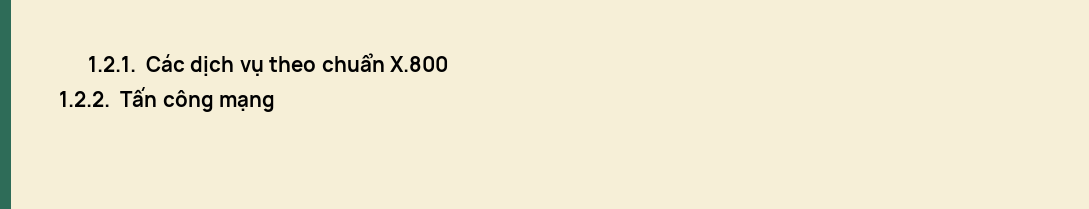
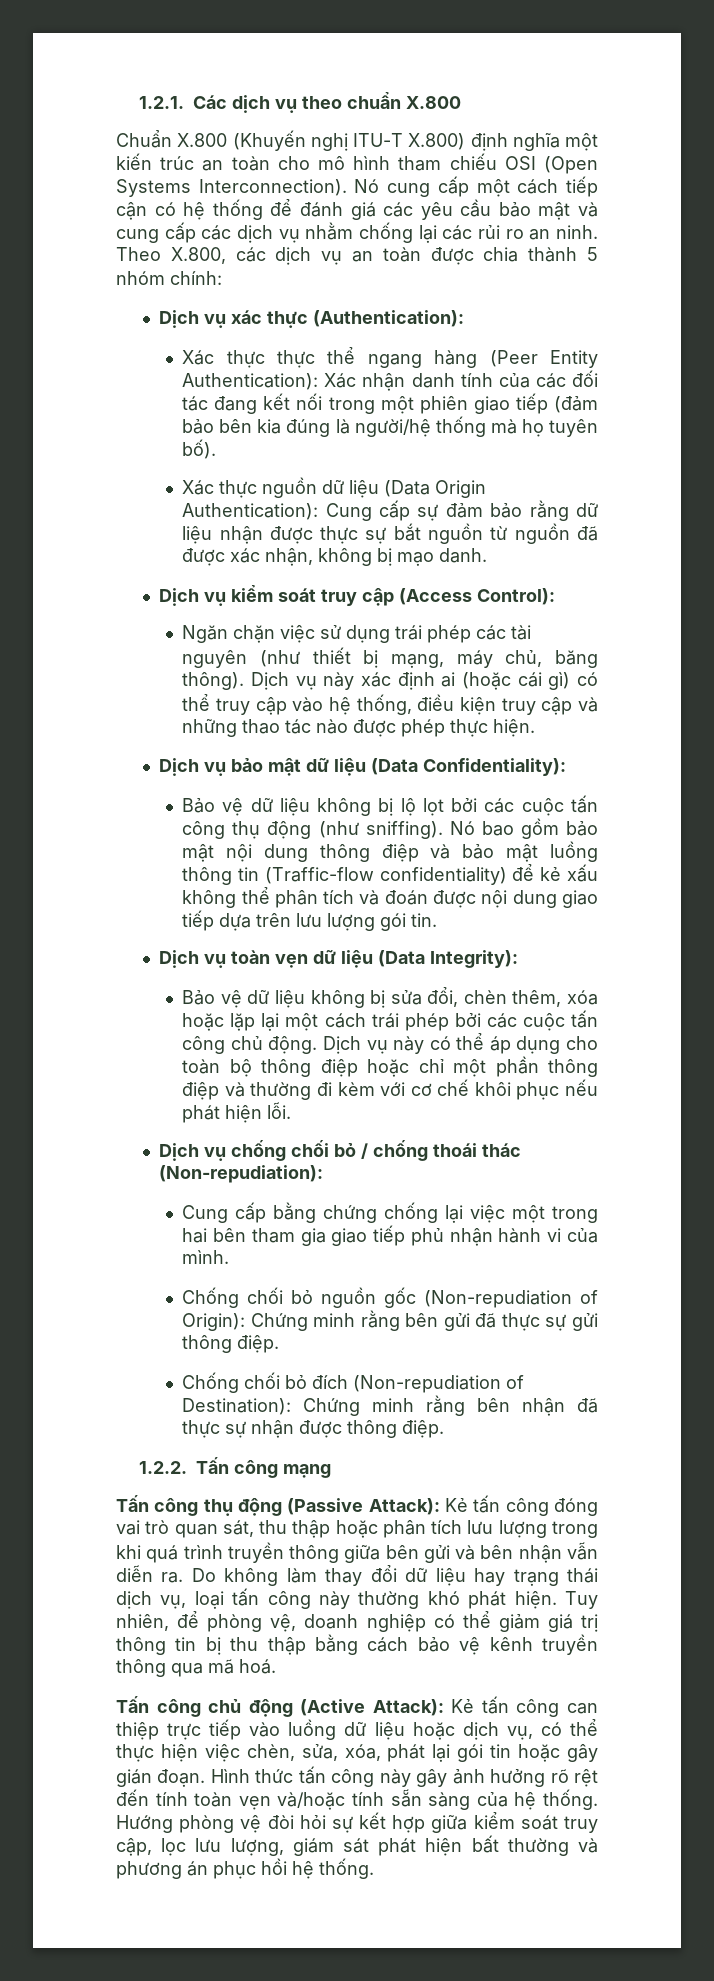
[59,87,276,112] 1.2.2. Tấn công mạng -> [116,130,598,151] [116,153,598,174] [116,176,598,197] [116,199,598,220] [116,222,599,243] [116,247,598,265] [116,271,222,285] [159,310,465,328] [182,347,598,368] [182,370,598,391] [182,393,598,414] [182,416,598,437] [182,439,217,459] [182,477,487,498] [182,500,598,521] [182,523,598,544] [182,548,488,566] [159,585,556,606] [182,625,532,643] [182,647,598,668] [182,672,598,690] [182,694,598,715] [182,719,536,737] [159,758,567,776] [182,795,598,816] [182,818,598,839] [182,841,598,862] [182,864,598,885] [182,887,598,908] [182,910,438,931] [159,950,519,968] [182,987,599,1008] [182,1010,599,1031] [182,1033,599,1054] [182,1056,598,1077] [182,1079,599,1100] [182,1102,292,1123] [159,1140,522,1161] [159,1165,324,1183] [182,1202,598,1223] [182,1225,598,1246] [182,1250,230,1264] [182,1287,598,1308] [182,1310,599,1331] [182,1335,280,1353] [182,1372,525,1393] [182,1395,598,1416] [182,1420,445,1438] [139,1457,332,1478] [116,1495,598,1516] [116,1520,598,1538] [116,1542,598,1563] [116,1565,598,1586] [116,1588,598,1609] [116,1611,599,1632] [116,1634,598,1655] [116,1659,276,1677] [116,1696,598,1717] [116,1719,598,1740] [116,1744,599,1762] [116,1766,598,1787] [116,1789,599,1810] [116,1812,598,1833] [116,1835,598,1856] [116,1858,374,1879] Chuẩn X.800 (Khuyến nghị ITU-T X.800) định nghĩa một kiến trúc an toàn cho mô hình tham chiếu OSI (Open Systems Interconnection). Nó cung cấp một cách tiếp cận có hệ thống để đánh giá các yêu cầu bảo mật và cung cấp các dịch vụ nhằm chống lại các rủi ro an ninh. Theo X.800, các dịch vụ an toàn được chia thành 5 nhóm chính: // Dịch vụ xác thực (Authentication): // Xác thực thực thể ngang hàng (Peer Entity Authentication): Xác nhận danh tính của các đối tác đang kết nối trong một phiên giao tiếp (đảm bảo bên kia đúng là người/hệ thống mà họ tuyên bố). // Xác thực nguồn dữ liệu (Data Origin Authentication): Cung cấp sự đảm bảo rằng dữ liệu nhận được thực sự bắt nguồn từ nguồn đã được xác nhận, không bị mạo danh. // Dịch vụ kiểm soát truy cập (Access Control): // Ngăn chặn việc sử dụng trái phép các tài nguyên (như thiết bị mạng, máy chủ, băng thông). Dịch vụ này xác định ai (hoặc cái gì) có thể truy cập vào hệ thống, điều kiện truy cập và những thao tác nào được phép thực hiện. // Dịch vụ bảo mật dữ liệu (Data Confidentiality): // Bảo vệ dữ liệu không bị lộ lọt bởi các cuộc tấn công thụ động (như sniffing). Nó bao gồm bảo mật nội dung thông điệp và bảo mật luồng thông tin (Traffic-flow confidentiality) để kẻ xấu không thể phân tích và đoán được nội dung giao tiếp dựa trên lưu lượng gói tin. // Dịch vụ toàn vẹn dữ liệu (Data Integrity): // Bảo vệ dữ liệu không bị sửa đổi, chèn thêm, xóa hoặc lặp lại một cách trái phép bởi các cuộc tấn công chủ động. Dịch vụ này có thể áp dụng cho toàn bộ thông điệp hoặc chỉ một phần thông điệp và thường đi kèm với cơ chế khôi phục nếu phát hiện lỗi. // Dịch vụ chống chối bỏ / chống thoái thác (Non-repudiation): // Cung cấp bằng chứng chống lại việc một trong hai bên tham gia giao tiếp phủ nhận hành vi của mình. // Chống chối bỏ nguồn gốc (Non-repudiation of Origin): Chứng minh rằng bên gửi đã thực sự gửi thông điệp. // Chống chối bỏ đích (Non-repudiation of Destination): Chứng minh rằng bên nhận đã thực sự nhận được thông điệp. // 1.2.2. Tấn công mạng // Tấn công thụ động (Passive Attack): Kẻ tấn công đóng vai trò quan sát, thu thập hoặc phân tích lưu lượng trong khi quá trình truyền thông giữa bên gửi và bên nhận vẫn diễn ra. Do không làm thay đổi dữ liệu hay trạng thái dịch vụ, loại tấn công này thường khó phát hiện. Tuy nhiên, để phòng vệ, doanh nghiệp có thể giảm giá trị thông tin bị thu thập bằng cách bảo vệ kênh truyền thông qua mã hoá. // Tấn công chủ động (Active Attack): Kẻ tấn công can thiệp trực tiếp vào luồng dữ liệu hoặc dịch vụ, có thể thực hiện việc chèn, sửa, xóa, phát lại gói tin hoặc gây gián đoạn. Hình thức tấn công này gây ảnh hưởng rõ rệt đến tính toàn vẹn và/hoặc tính sẵn sàng của hệ thống. Hướng phòng vệ đòi hỏi sự kết hợp giữa kiểm soát truy cập, lọc lưu lượng, giám sát phát hiện bất thường và phương án phục hồi hệ thống.

